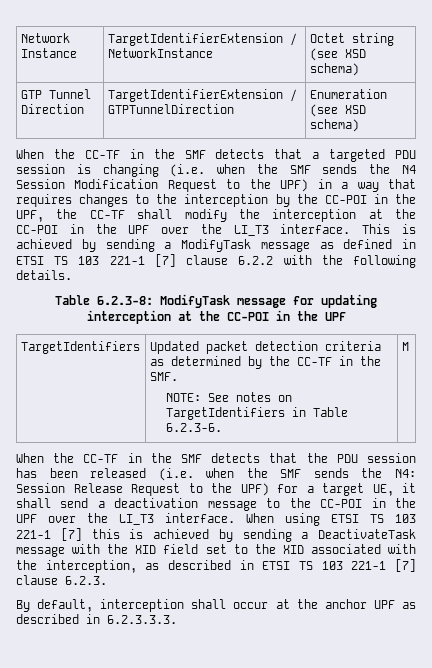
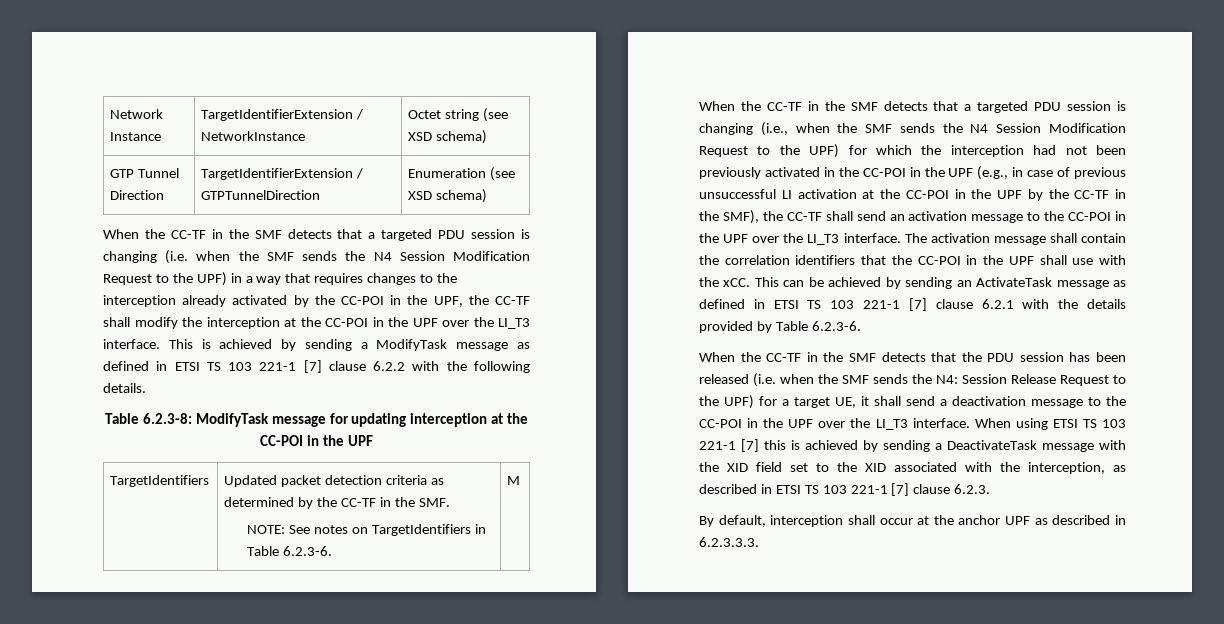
(269, 200) none -> [182,295,288,307] already activated
(409, 346) none -> [699,101,1126,113] [699,122,1126,136] [699,144,1126,158] [699,166,1126,180] [699,189,1126,201] [699,210,1126,224] [699,233,1126,245] [699,255,1126,265] [699,277,1126,289] [699,298,1126,311] [699,321,861,333] // When the CC-TF in the SMF detects that a targeted PDU session is changing (i.e., when the SMF sends the N4 Session Modification Request to the UPF) for which the interception had not been previously activated in the CC-POI in the UPF (e.g., in case of previous unsuccessful LI activation at the CC-POI in the UPF by the CC-TF in the SMF), the CC-TF shall send an activation message to the CC-POI in the UPF over the LI_T3 interface. The activation message shall contain the correlation identifiers that the CC-POI in the UPF shall use with the xCC. This can be achieved by sending an ActivateTask message as defined in ETSI TS 103 221-1 [7] clause 6.2.1 with the details provided by Table 6.2.3-6.

